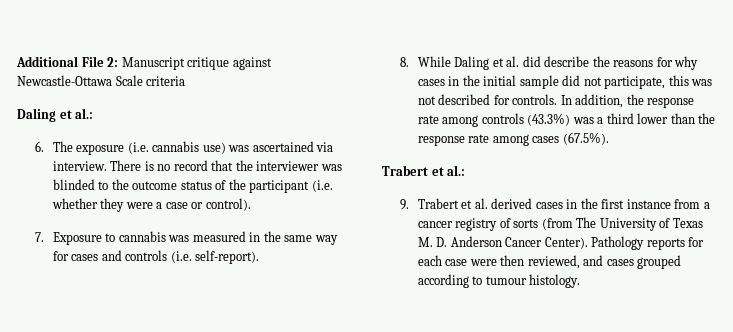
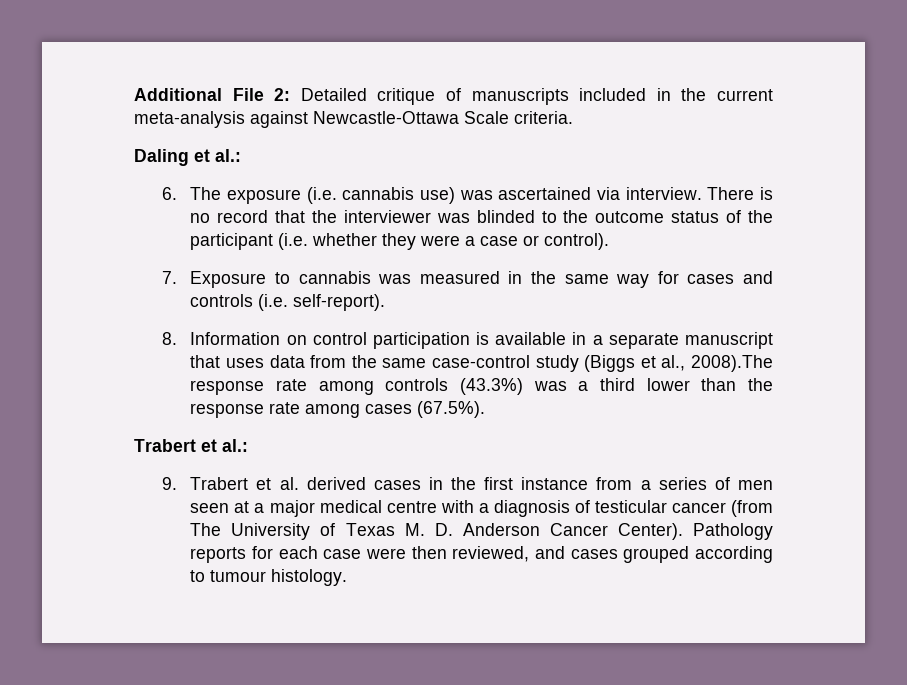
[121,57,230,70] Manuscript critique -> [300,88,774,105] [134,111,245,128] Detailed critique of manuscripts included in the current meta-analysis
[146,76,186,86] criteria -> [514,111,573,124] criteria.
[417,56,699,70] [417,75,713,89] [417,94,644,108] While Daling et al. did describe the reasons for why cases in the initial sample did not participate, this was not described for controls. In addition, the -> [190,332,773,349] [190,355,773,372] Information on control participation is available in a separate manuscript that uses data from the same case-control study (Biggs et al., 2008).The
[417,218,539,231] cancer registry of sorts -> [658,477,773,490] [190,500,726,517] series of men seen at a major medical centre with a diagnosis of testicular cancer

